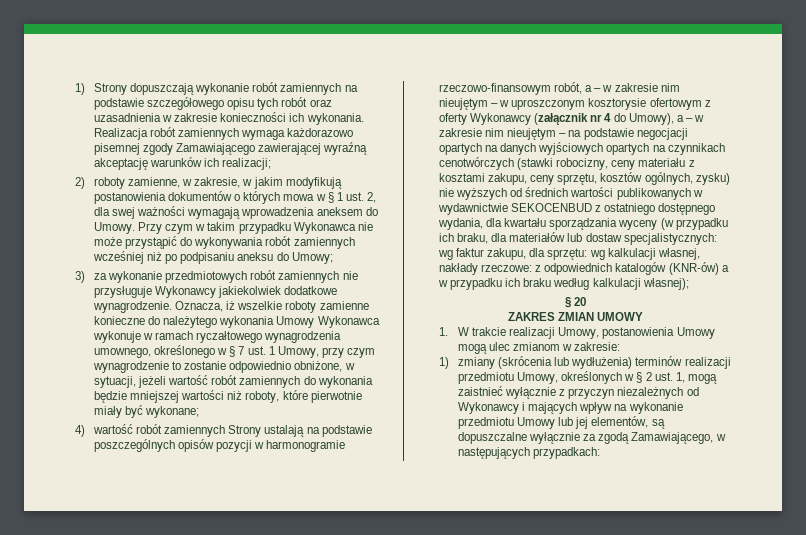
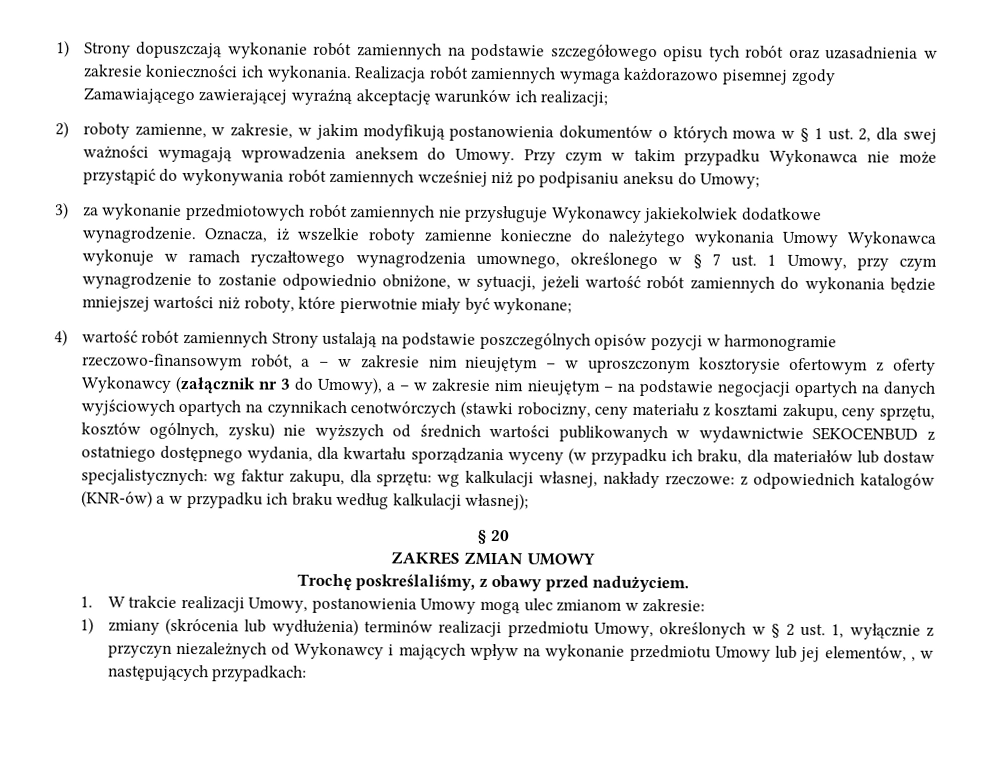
[604,113,612,122] 4 -> [279,378,291,390] 3
(644, 316) none -> [296,573,690,593] // Trochę poskreślaliśmy, z obawy przed nadużyciem.
[687,374,717,384] [457,386,503,396] mogą zaistnieć -> (845, 631) none
[651,419,665,429] [457,432,714,444] są dopuszczalne wyłącznie za zgodą Zamawiającego, -> [910,656,916,662] ,

